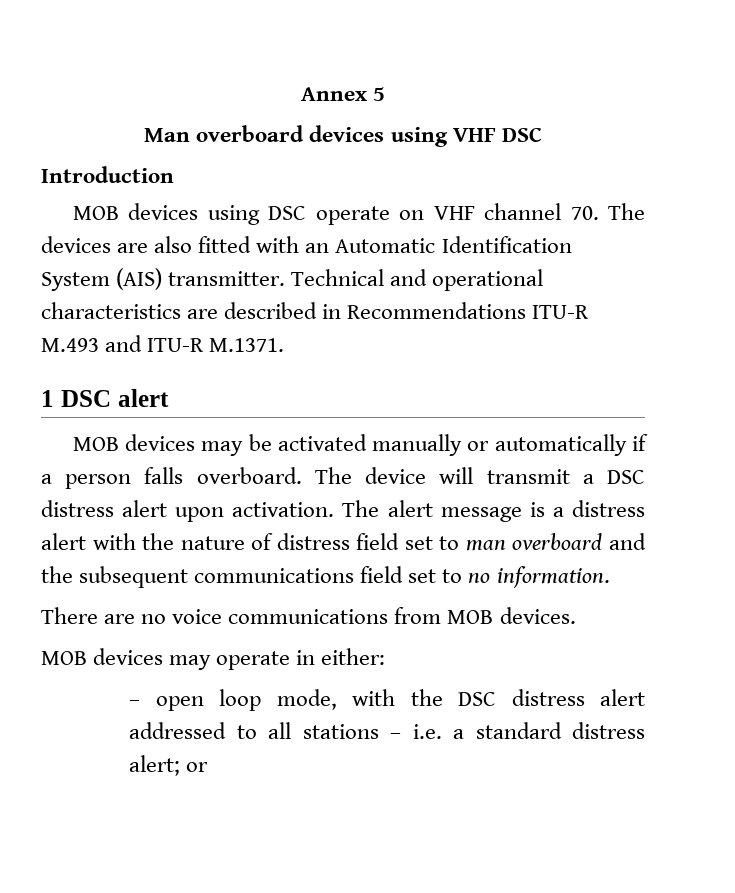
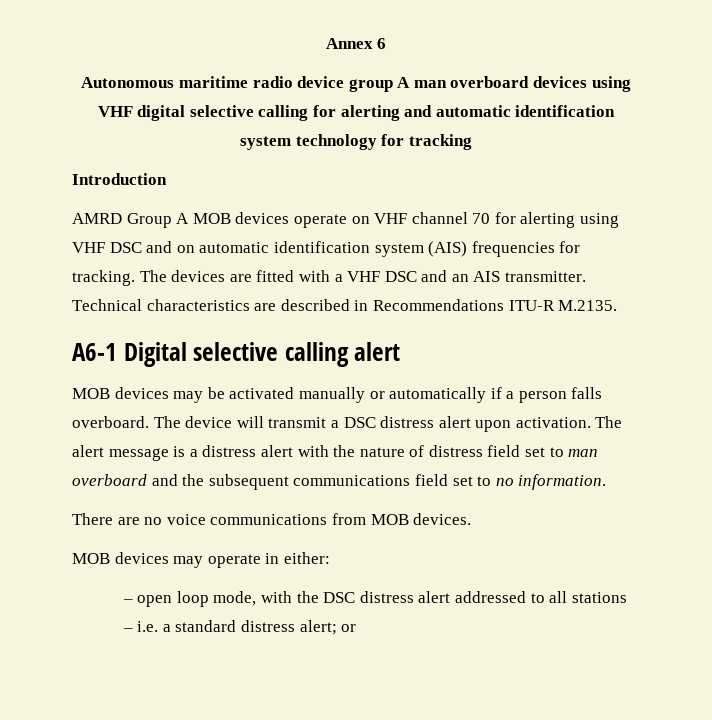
[373,87,386,101] [144,125,542,147] [41,166,174,183] [72,203,599,225] 5 // Man overboard devices using VHF DSC // Introduction // MOB devices using DSC operate on VHF channel 70. -> [377,38,387,49] [81,76,631,92] [97,105,616,121] [240,134,472,150] [72,173,167,185] [72,212,620,228] [72,241,581,257] [72,270,135,286] 6 // Autonomous maritime radio device group A man overboard devices using VHF digital selective calling for alerting and automatic identification system technology for tracking // Introduction // AMRD Group A MOB devices operate on VHF channel 70 for alerting using VHF DSC and on automatic identification system (AIS) frequencies for tracking.
[154,236,193,253] also -> (252, 278) none
[305,236,572,253] [41,268,544,291] an Automatic Identification System (AIS) transmitter. Technical and operational -> [334,270,587,282] [72,299,142,311] a VHF DSC and an AIS transmitter. Technical
[41,335,285,352] [41,390,111,407] M.493 and ITU-R M.1371. // 1 DSC -> [558,300,618,311] [72,342,349,367] M.2135. // A6-1 Digital selective calling

